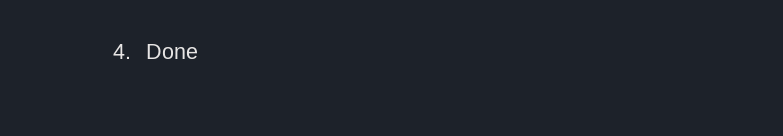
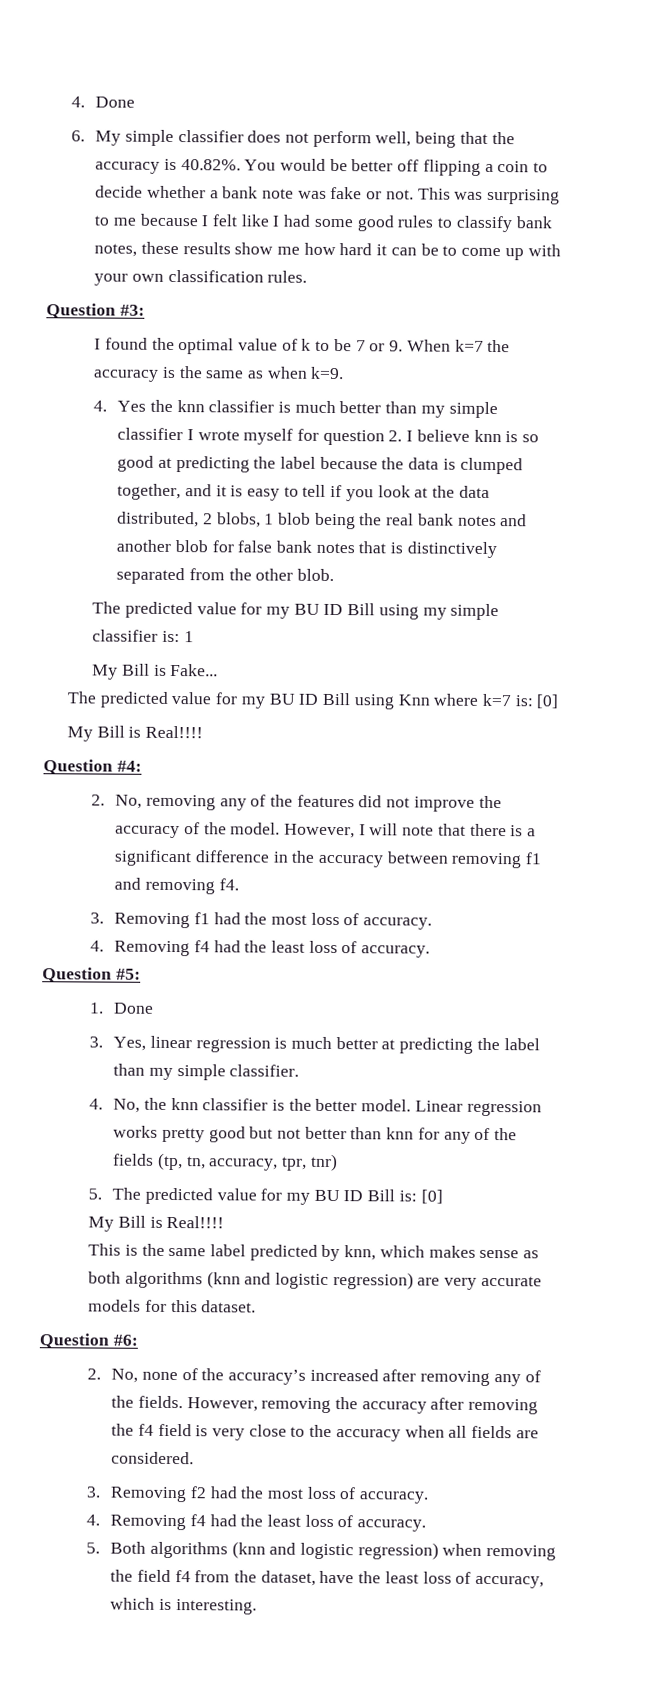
(199, 51) none -> [71,129,515,148] [95,158,549,176] [95,185,561,205] [94,213,552,233] [94,241,561,261] [94,269,308,286] [46,303,145,319] [94,337,511,355] [93,366,345,382] [93,399,498,419] [117,427,540,446] [117,455,523,475] [117,483,490,502] [117,511,528,530] [116,539,497,559] [116,567,335,585] [92,601,500,621] [92,629,194,643] [92,663,219,680] [67,691,559,710] [67,725,204,742] [43,759,142,775] [91,794,502,812] [115,822,537,839] [114,849,542,869] [114,877,239,895] [90,912,433,930] [90,940,431,958] [42,967,141,983] [89,1002,155,1014] [89,1035,540,1054] [113,1063,300,1081] [89,1097,542,1117] [113,1125,518,1144] [113,1152,338,1172] [88,1187,443,1205] [88,1215,225,1232] [88,1243,540,1262] [88,1271,542,1290] [88,1299,257,1313] [39,1333,138,1349] [87,1368,541,1387] [111,1395,539,1415] [111,1423,539,1442] [111,1451,195,1465] [86,1486,429,1504] [86,1514,427,1532] [86,1541,557,1561] [110,1569,545,1589] [110,1597,257,1615] // 6. My simple classifier does not perform well, being that the accuracy is 40.82%. You would be better off flipping a coin to decide whether a bank note was fake or not. This was surprising to me because I felt like I had some good rules to classify bank notes, these results show me how hard it can be to come up with your own classification rules. // Question #3: // I found the optimal value of k to be 7 or 9. When k=7 the accuracy is the same as when k=9. // 4. Yes the knn classifier is much better than my simple classifier I wrote myself for question 2. I believe knn is so good at predicting the label because the data is clumped together, and it is easy to tell if you look at the data distributed, 2 blobs, 1 blob being the real bank notes and another blob for false bank notes that is distinctively separated from the other blob. // The predicted value for my BU ID Bill using my simple classifier is: 1 // My Bill is Fake... // The predicted value for my BU ID Bill using Knn where k=7 is: [0] // My Bill is Real!!!! // Question #4: // 2. No, removing any of the features did not improve the accuracy of the model. However, I will note that there is a significant difference in the accuracy between removing f1 and removing f4. // 3. Removing f1 had the most loss of accuracy. // 4. Removing f4 had the least loss of accuracy. // Question #5: // 1. Done // 3. Yes, linear regression is much better at predicting the label than my simple classifier. // 4. No, the knn classifier is the better model. Linear regression works pretty good but not better than knn for any of the fields (tp, tn, accuracy, tpr, tnr) // 5. The predicted value for my BU ID Bill is: [0] // My Bill is Real!!!! // This is the same label predicted by knn, which makes sense as both algorithms (knn and logistic regression) are very accurate models for this dataset. // Question #6: // 2. No, none of the accuracy’s increased after removing any of the fields. However, removing the accuracy after removing the f4 field is very close to the accuracy when all fields are considered. // 3. Removing f2 had the most loss of accuracy. // 4. Removing f4 had the least loss of accuracy. // 5. Both algorithms (knn and logistic regression) when removing the field f4 from the dataset, have the least loss of accuracy, which is interesting.

